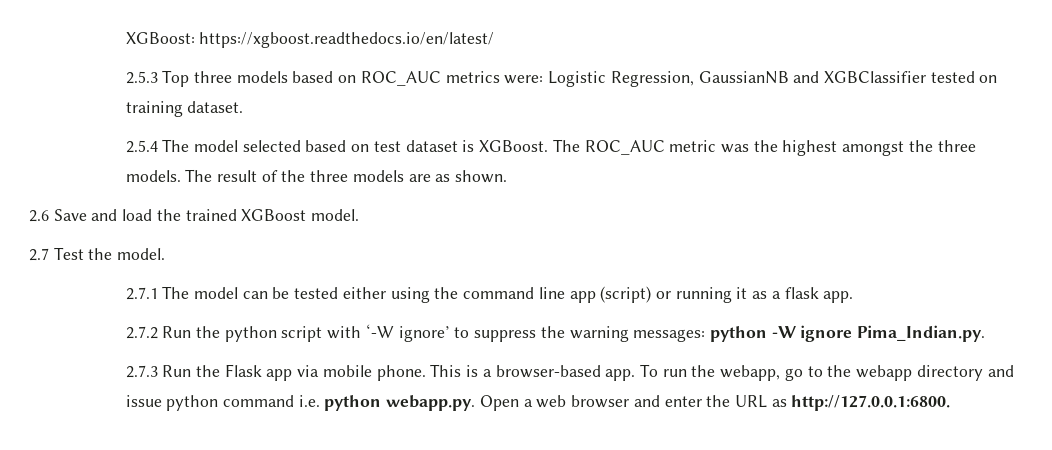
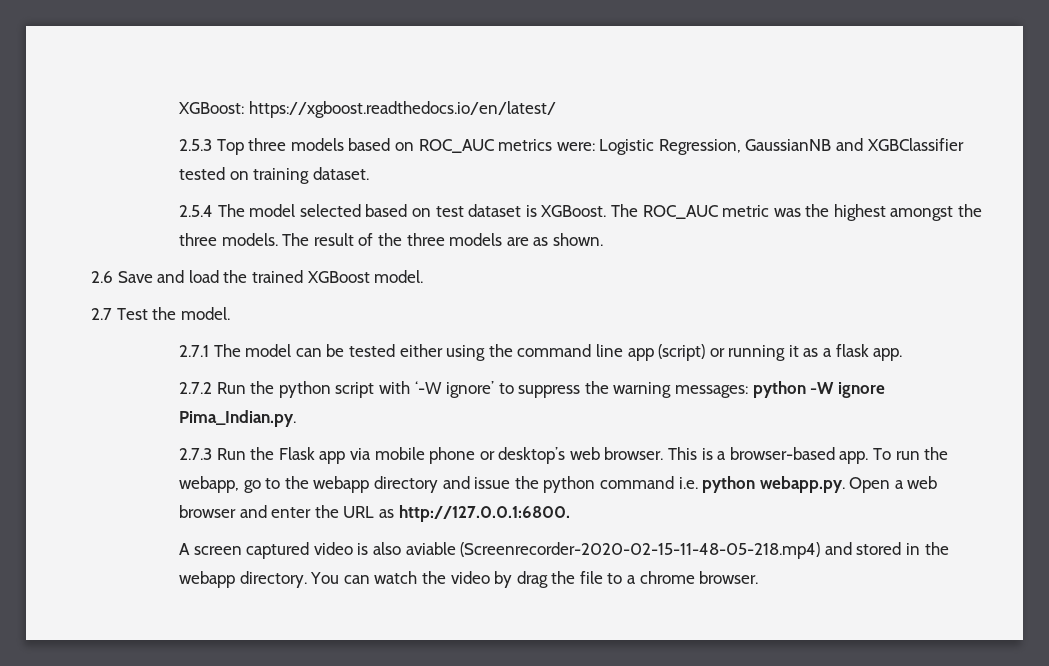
[376,365,426,381] phone. -> [429,447,664,464] phone or desktop’s web browser.
(162, 401) none -> [514,476,539,489] the
(951, 403) none -> [179,542,949,559] [179,571,759,588] // A screen captured video is also aviable (Screenrecorder-2020-02-15-11-48-05-218.mp4) and stored in the webapp directory. You can watch the video by drag the file to a chrome browser.

